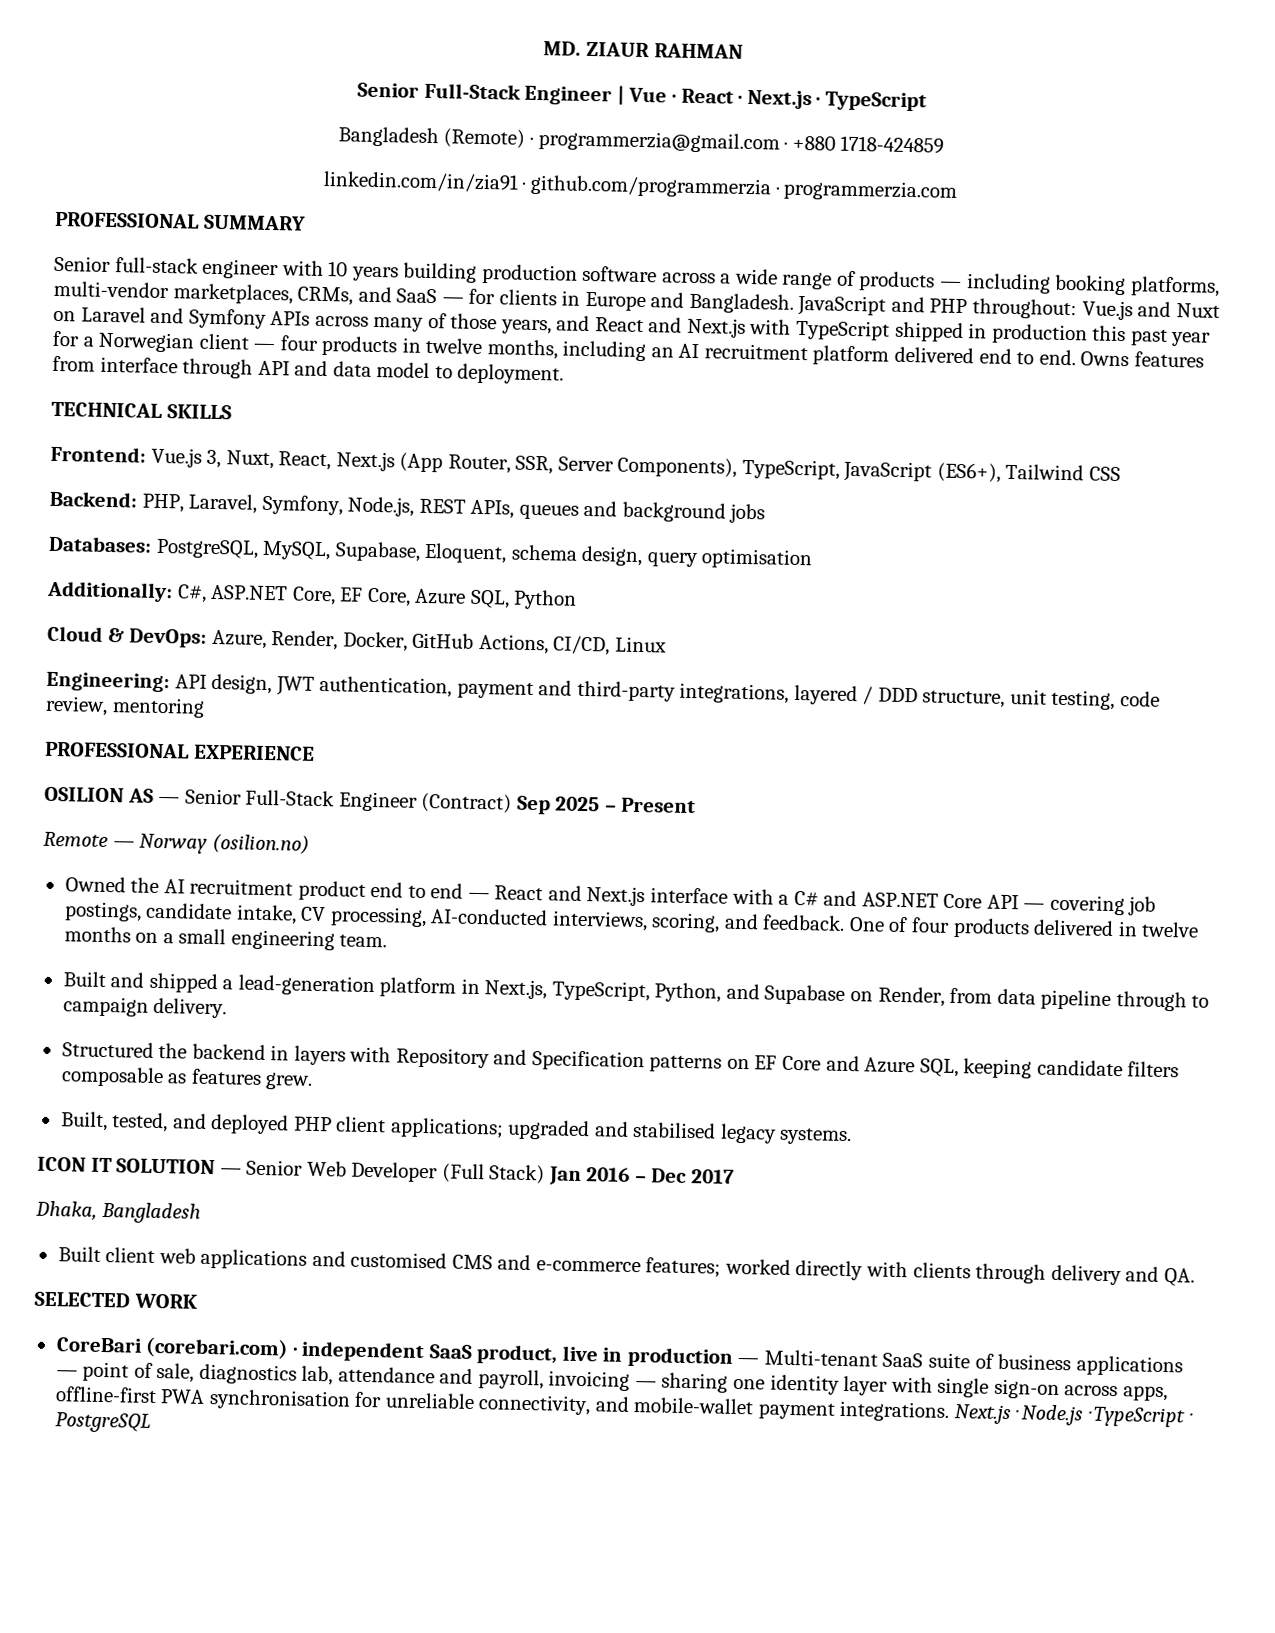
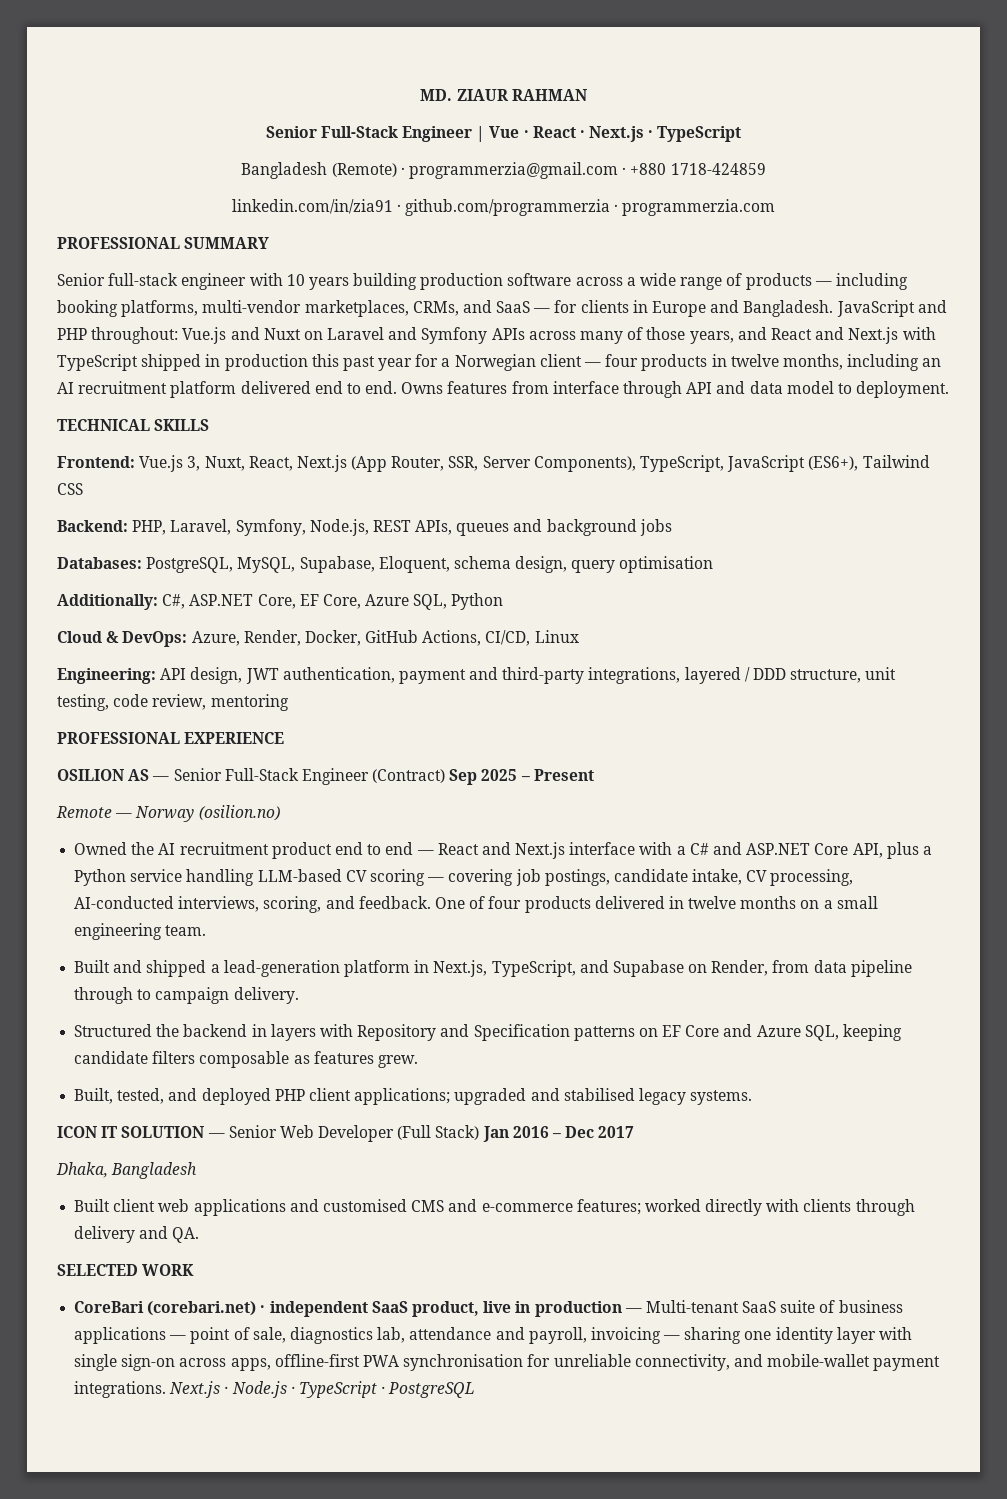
[986,894,1019,910] API -> [852,842,932,859] [74,869,425,886] API, plus a Python service handling LLM-based CV scoring
[654,982,722,1003] Python, -> (576, 968) none
[145,1336,290,1360] (corebari.com) -> [147,1301,257,1316] (corebari.net)

